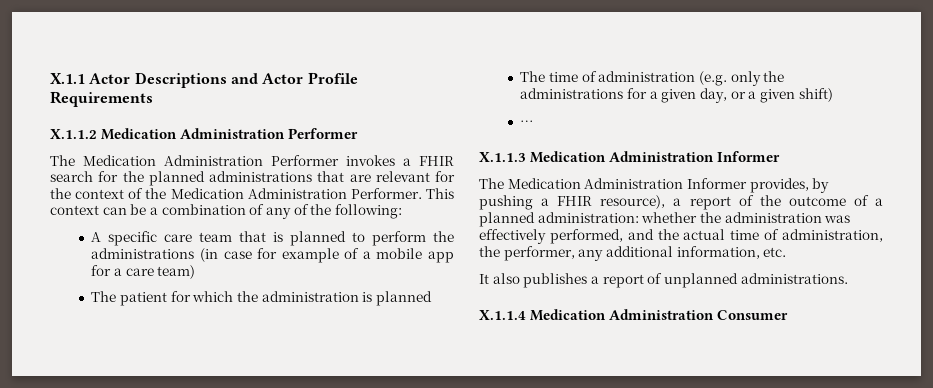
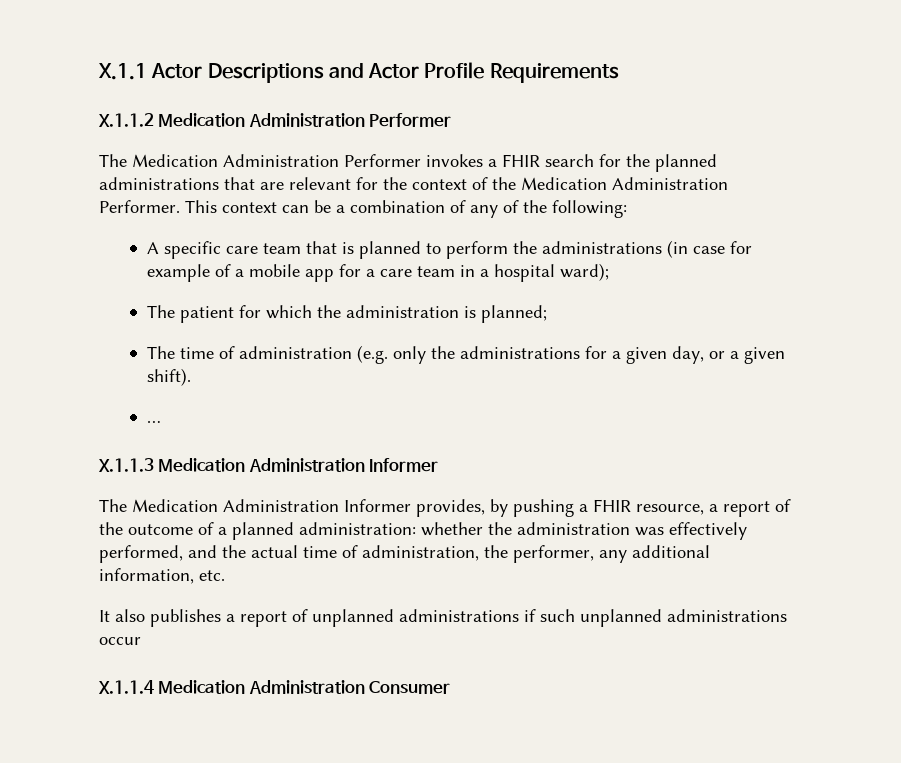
[157,265,196,279] team) -> [416,263,609,282] team in a hospital ward);
[375,291,432,306] planned -> [480,305,547,323] planned;
[798,88,833,102] shift) -> [146,368,191,386] shift).
[600,195,666,209] resource), -> [636,504,704,515] resource,
[740,273,848,284] administrations. -> [399,609,787,627] [99,637,141,645] administrations if such unplanned administrations occur

